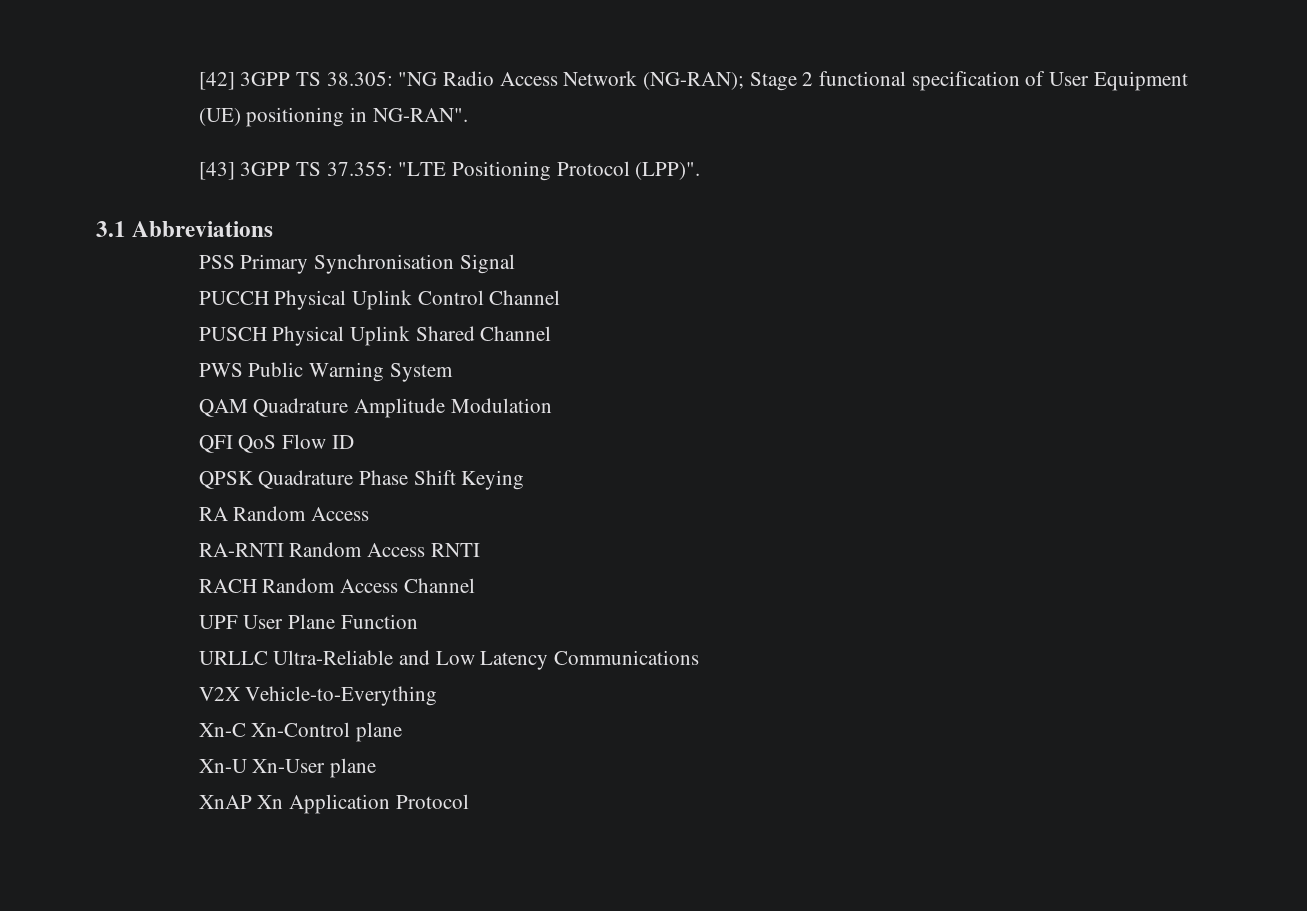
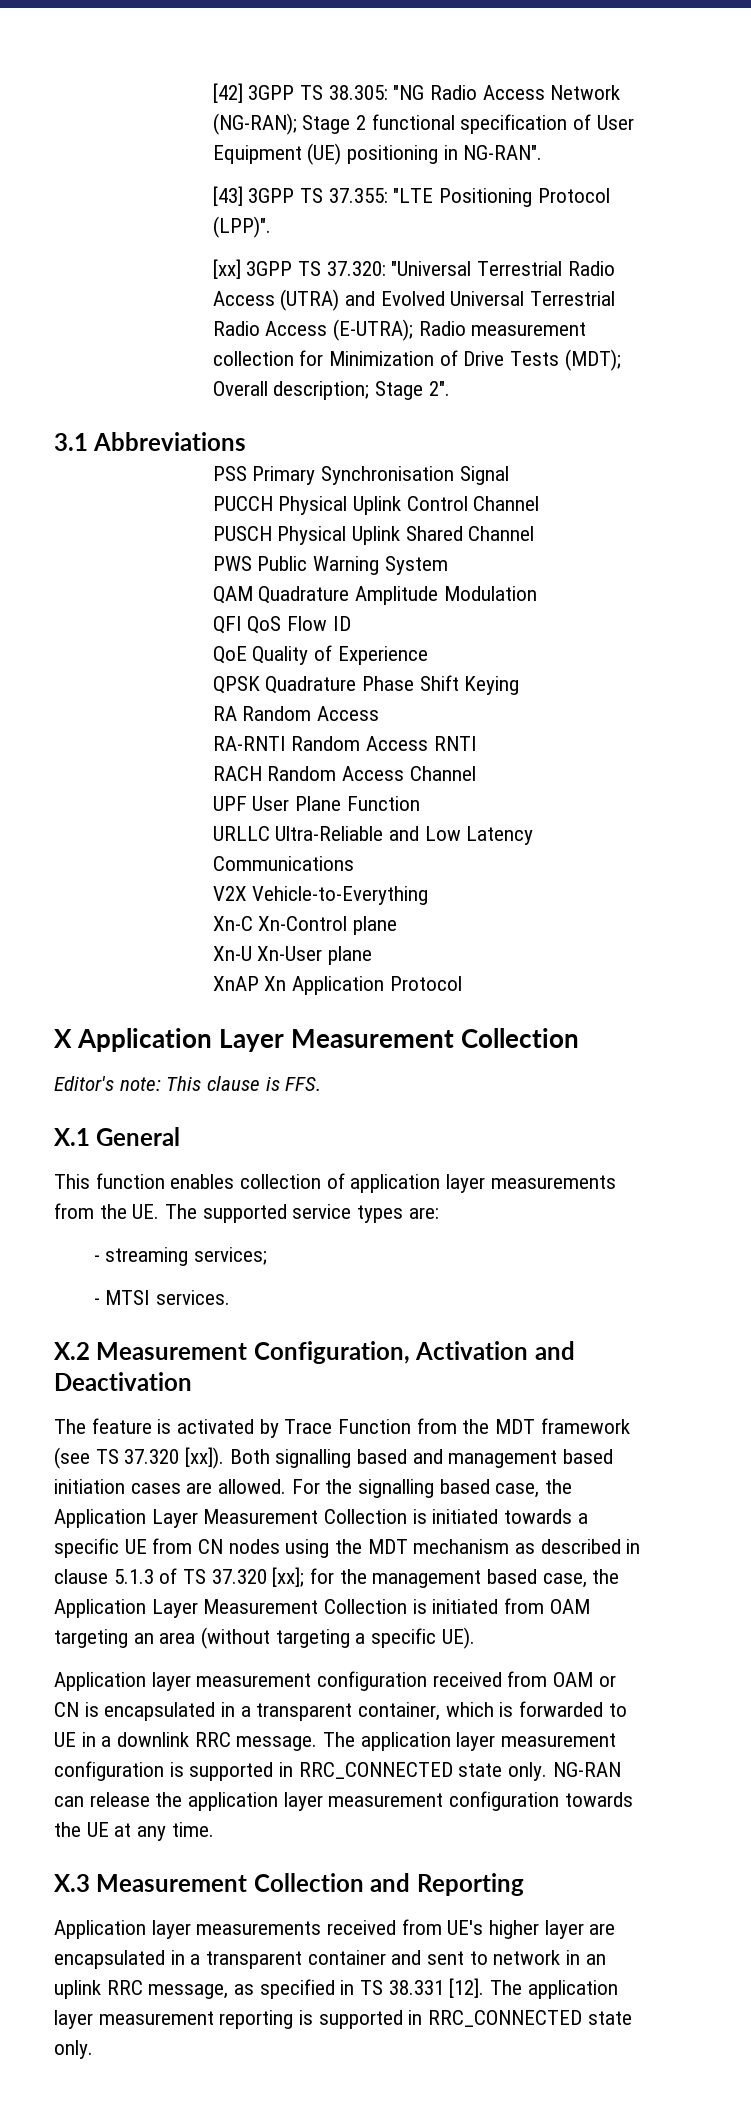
(701, 171) none -> [212,259,615,279] [212,289,616,311] [212,319,587,341] [212,349,621,371] [212,381,450,400] // [xx] 3GPP TS 37.320: "Universal Terrestrial Radio Access (UTRA) and Evolved Universal Terrestrial Radio Access (E-UTRA); Radio measurement collection for Minimization of Drive Tests (MDT); Overall description; Stage 2".
(354, 442) none -> [212,645,428,665] // QoE Quality of Experience
(469, 801) none -> [54,1028,580,1052] [54,1076,322,1091] [54,1127,181,1146] [54,1173,616,1193] [54,1203,439,1223] [93,1247,268,1266] [93,1290,231,1305] [54,1341,575,1364] [54,1372,192,1391] [54,1418,630,1438] [54,1447,614,1469] [54,1479,573,1498] [54,1509,588,1528] [54,1538,641,1558] [54,1567,620,1588] [54,1598,590,1618] [54,1627,475,1649] [54,1671,616,1691] [54,1701,627,1721] [54,1732,617,1751] [54,1761,621,1781] [54,1791,633,1811] [54,1822,214,1841] [54,1873,524,1896] [54,1919,616,1939] [54,1950,606,1969] [54,1978,618,1999] [54,2010,632,2029] [54,2040,93,2059] // X Application Layer Measurement Collection // Editor's note: This clause is FFS. // X.1 General // This function enables collection of application layer measurements from the UE. The supported service types are: // - streaming services; // - MTSI services. // X.2 Measurement Configuration, Activation and Deactivation // The feature is activated by Trace Function from the MDT framework (see TS 37.320 [xx]). Both signalling based and management based initiation cases are allowed. For the signalling based case, the Application Layer Measurement Collection is initiated towards a specific UE from CN nodes using the MDT mechanism as described in clause 5.1.3 of TS 37.320 [xx]; for the management based case, the Application Layer Measurement Collection is initiated from OAM targeting an area (without targeting a specific UE). // Application layer measurement configuration received from OAM or CN is encapsulated in a transparent container, which is forwarded to UE in a downlink RRC message. The application layer measurement configuration is supported in RRC_CONNECTED state only. NG-RAN can release the application layer measurement configuration towards the UE at any time. // X.3 Measurement Collection and Reporting // Application layer measurements received from UE's higher layer are encapsulated in a transparent container and sent to network in an uplink RRC message, as specified in TS 38.331 [12]. The application layer measurement reporting is supported in RRC_CONNECTED state only.

